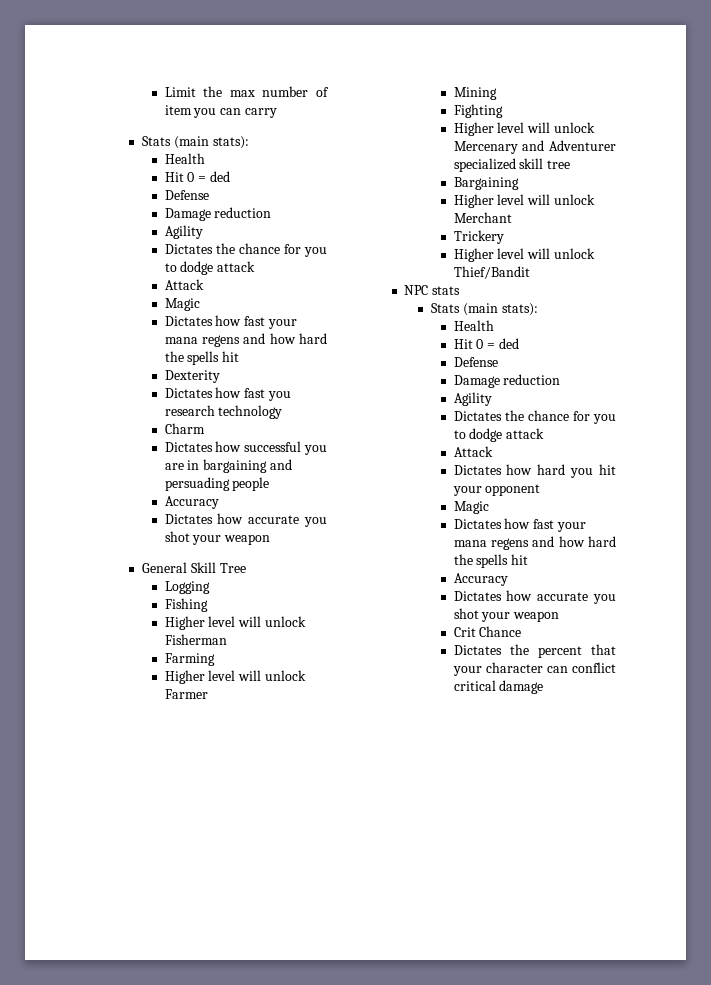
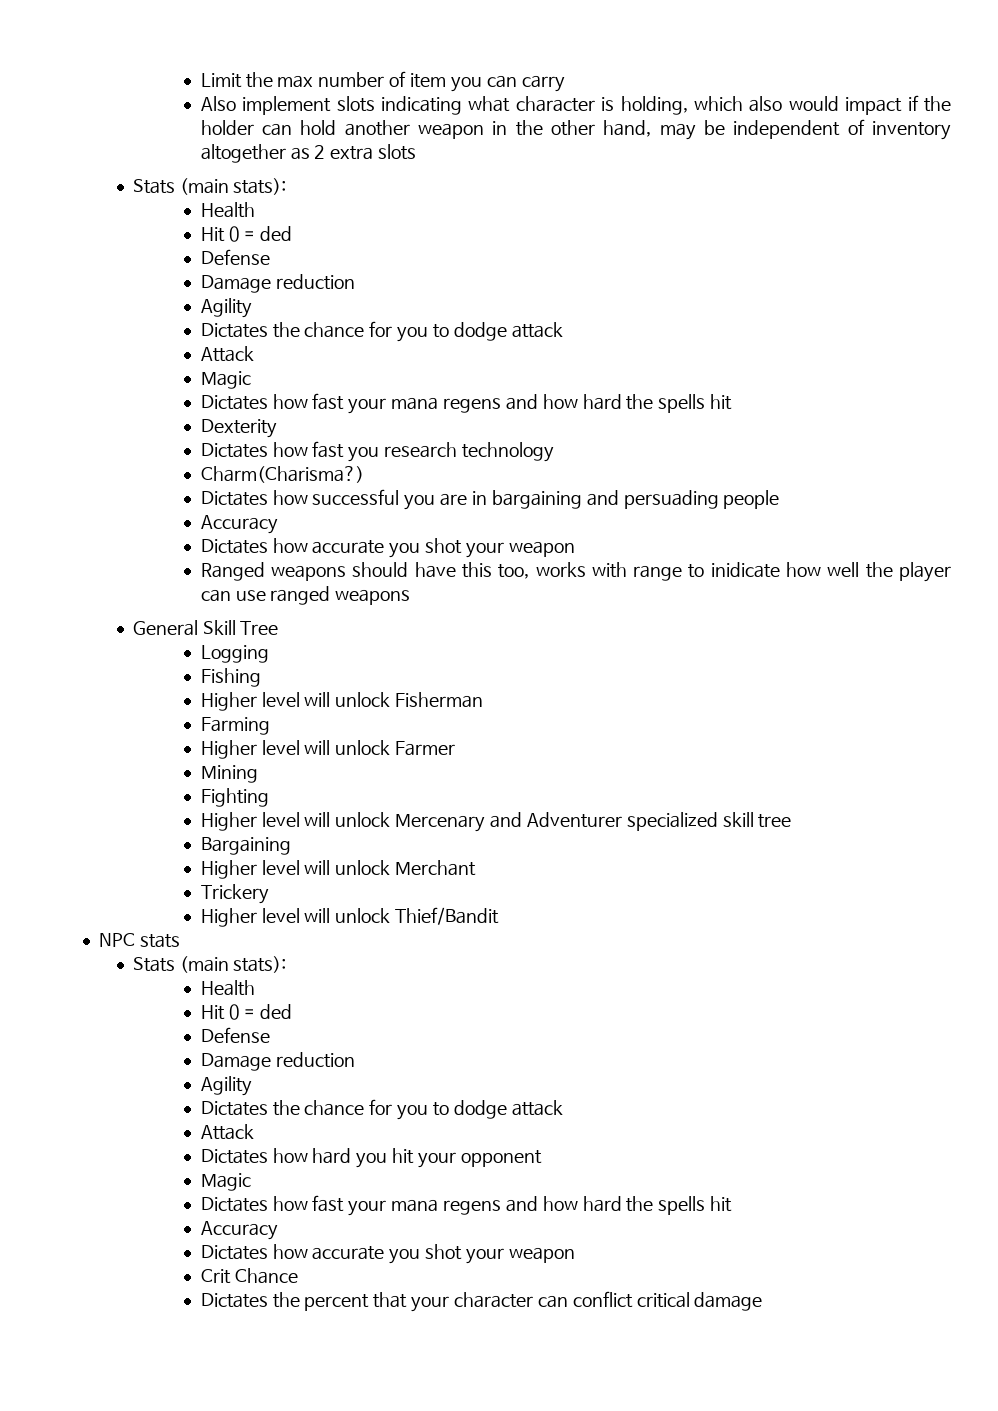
(277, 113) none -> [200,95,951,115] [200,119,951,140] [200,144,417,163] // Also implement slots indicating what character is holding, which also would impact if the holder can hold another weapon in the other hand, may be independent of inventory altogether as 2 extra slots
[164,423,205,434] Charm -> [200,466,364,483] Charm(Charisma?)
(271, 539) none -> [200,562,951,582] [200,586,411,605] // Ranged weapons should have this too, works with range to inidicate how well the player can use ranged weapons

